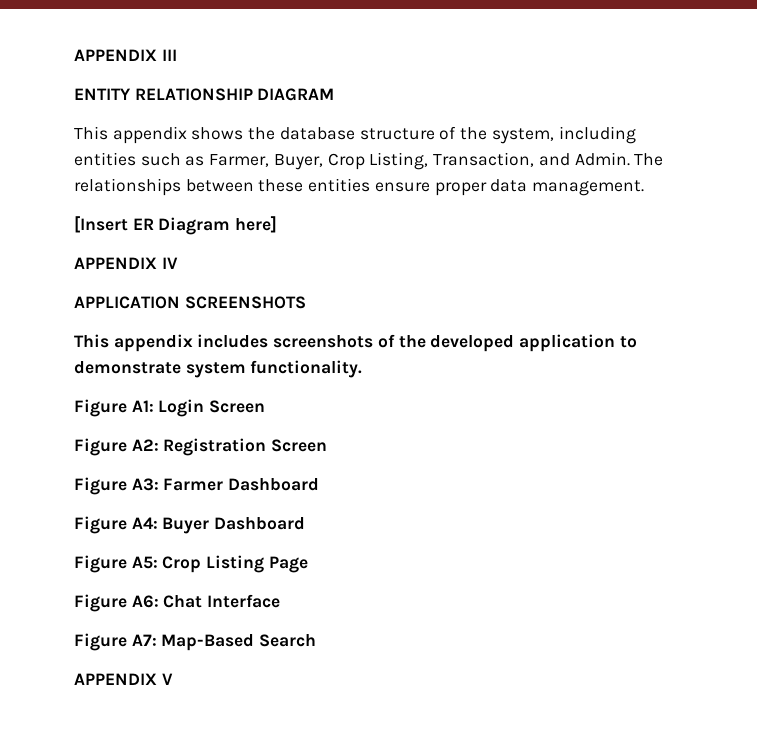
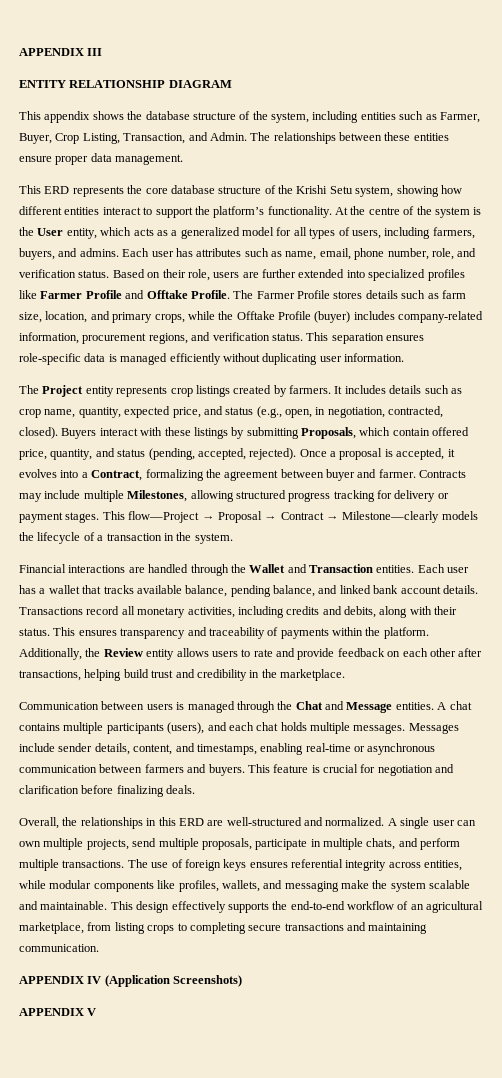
[74,216,278,235] [74,257,178,269] [74,296,306,309] [74,334,637,352] [74,360,363,378] [74,399,266,417] [74,438,328,456] [74,477,320,495] [74,516,306,534] [74,555,308,573] [74,594,281,612] [74,633,317,651] [Insert ER Diagram here] // APPENDIX IV // APPLICATION SCREENSHOTS // This appendix includes screenshots of the developed application to demonstrate system functionality. // Figure A1: Login Screen // Figure A2: Registration Screen // Figure A3: Farmer Dashboard // Figure A4: Buyer Dashboard // Figure A5: Crop Listing Page // Figure A6: Chat Interface // Figure A7: Map-Based Search -> [19,185,462,197] [19,206,482,218] [19,227,475,239] [19,248,477,260] [19,269,465,281] [19,290,466,299] [19,311,484,323] [19,332,424,344] [19,353,404,365] [19,385,462,397] [19,406,444,418] [19,427,470,439] [19,448,455,460] [19,469,467,481] [19,490,449,502] [19,511,478,523] [19,532,233,544] [19,564,470,576] [19,585,478,597] [19,606,458,618] [19,627,429,639] [19,648,483,660] [19,669,345,681] [19,701,472,713] [19,722,459,734] [19,743,436,755] [19,764,455,776] [19,785,196,797] [19,817,476,829] [19,838,461,850] [19,859,463,871] [19,880,471,892] [19,901,484,913] [19,922,428,934] [19,944,99,952] [19,975,243,987] This ERD represents the core database structure of the Krishi Setu system, showing how different entities interact to support the platform’s functionality. At the centre of the system is the User entity, which acts as a generalized model for all types of users, including farmers, buyers, and admins. Each user has attributes such as name, email, phone number, role, and verification status. Based on their role, users are further extended into specialized profiles like Farmer Profile and Offtake Profile. The Farmer Profile stores details such as farm size, location, and primary crops, while the Offtake Profile (buyer) includes company-related information, procurement regions, and verification status. This separation ensures role-specific data is managed efficiently without duplicating user information. // The Project entity represents crop listings created by farmers. It includes details such as crop name, quantity, expected price, and status (e.g., open, in negotiation, contracted, closed). Buyers interact with these listings by submitting Proposals, which contain offered price, quantity, and status (pending, accepted, rejected). Once a proposal is accepted, it evolves into a Contract, formalizing the agreement between buyer and farmer. Contracts may include multiple Milestones, allowing structured progress tracking for delivery or payment stages. This flow—Project → Proposal → Contract → Milestone—clearly models the lifecycle of a transaction in the system. // Financial interactions are handled through the Wallet and Transaction entities. Each user has a wallet that tracks available balance, pending balance, and linked bank account details. Transactions record all monetary activities, including credits and debits, along with their status. This ensures transparency and traceability of payments within the platform. Additionally, the Review entity allows users to rate and provide feedback on each other after transactions, helping build trust and credibility in the marketplace. // Communication between users is managed through the Chat and Message entities. A chat contains multiple participants (users), and each chat holds multiple messages. Messages include sender details, content, and timestamps, enabling real-time or asynchronous communication between farmers and buyers. This feature is crucial for negotiation and clarification before finalizing deals. // Overall, the relationships in this ERD are well-structured and normalized. A single user can own multiple projects, send multiple proposals, participate in multiple chats, and perform multiple transactions. The use of foreign keys ensures referential integrity across entities, while modular components like profiles, wallets, and messaging make the system scalable and maintainable. This design effectively supports the end-to-end workflow of an agricultural marketplace, from listing crops to completing secure transactions and maintaining communication. // APPENDIX IV (Application Screenshots)

